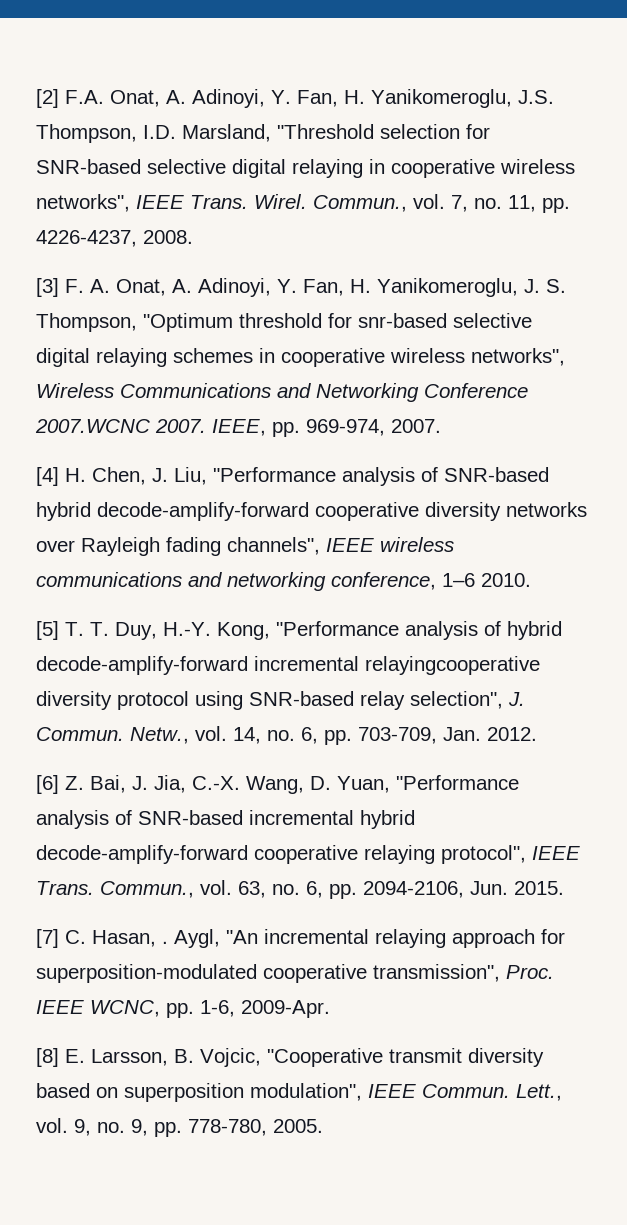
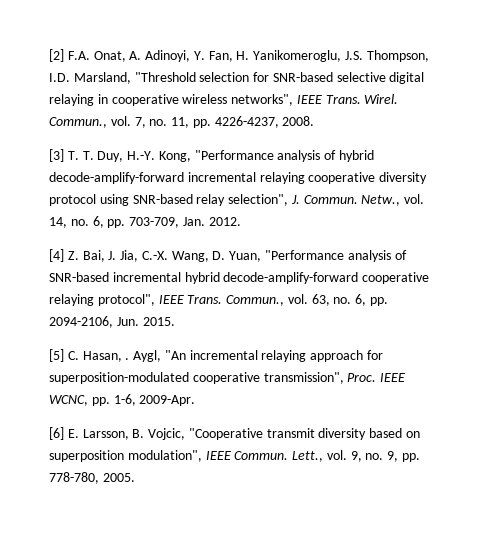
[65,278,566,297] [36,313,532,332] [36,348,565,367] [36,383,528,402] [35,419,441,437] [36,467,549,486] [36,502,587,521] [36,537,454,556] [36,572,531,591] [36,621,59,640] F. A. Onat, A. Adinoyi, Y. Fan, H. Yanikomeroglu, J. S. Thompson, "Optimum threshold for snr-based selective digital relaying schemes in cooperative wireless networks", Wireless Communications and Networking Conference 2007.WCNC 2007. IEEE, pp. 969-974, 2007. // [4] H. Chen, J. Liu, "Performance analysis of SNR-based hybrid decode-amplify-forward cooperative diversity networks over Rayleigh fading channels", IEEE wireless communications and networking conference, 1–6 2010. // [5] -> (64, 155) none
[365,656,540,675] relayingcooperative -> [259,172,376,184] relaying cooperative
[36,775,59,794] [6] -> [49,249,64,262] [4]
[36,929,59,948] [7] -> [49,349,64,362] [5]
[36,1048,59,1067] [8] -> [49,427,64,440] [6]

